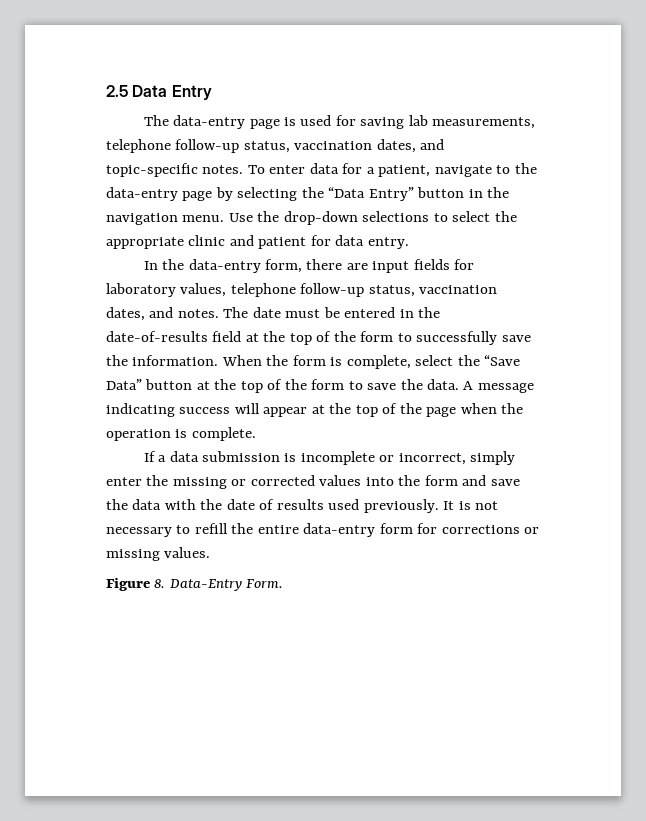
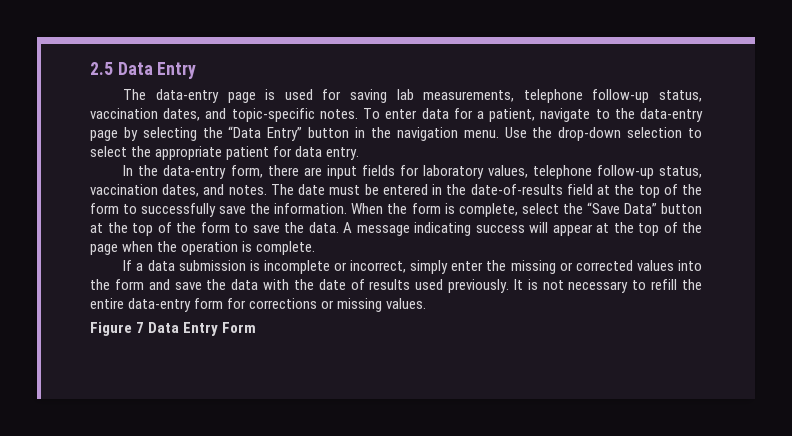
[362,211,430,222] selections -> [627,127,683,138] selection
[188,235,254,246] clinic and -> (223, 153) none
[154,579,284,591] 8. Data-Entry Form. -> [136,322,257,336] 7 Data Entry Form

